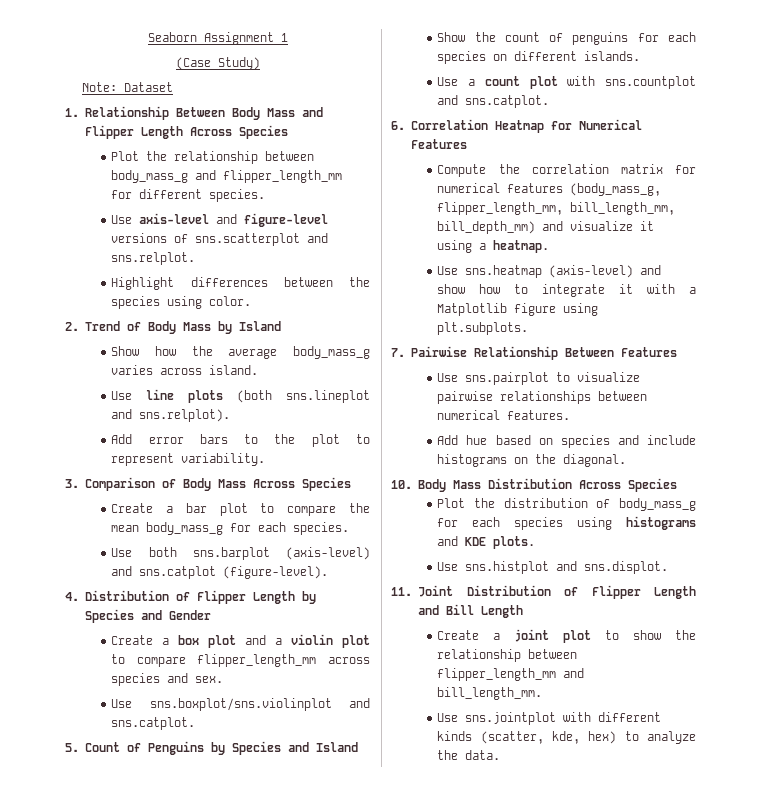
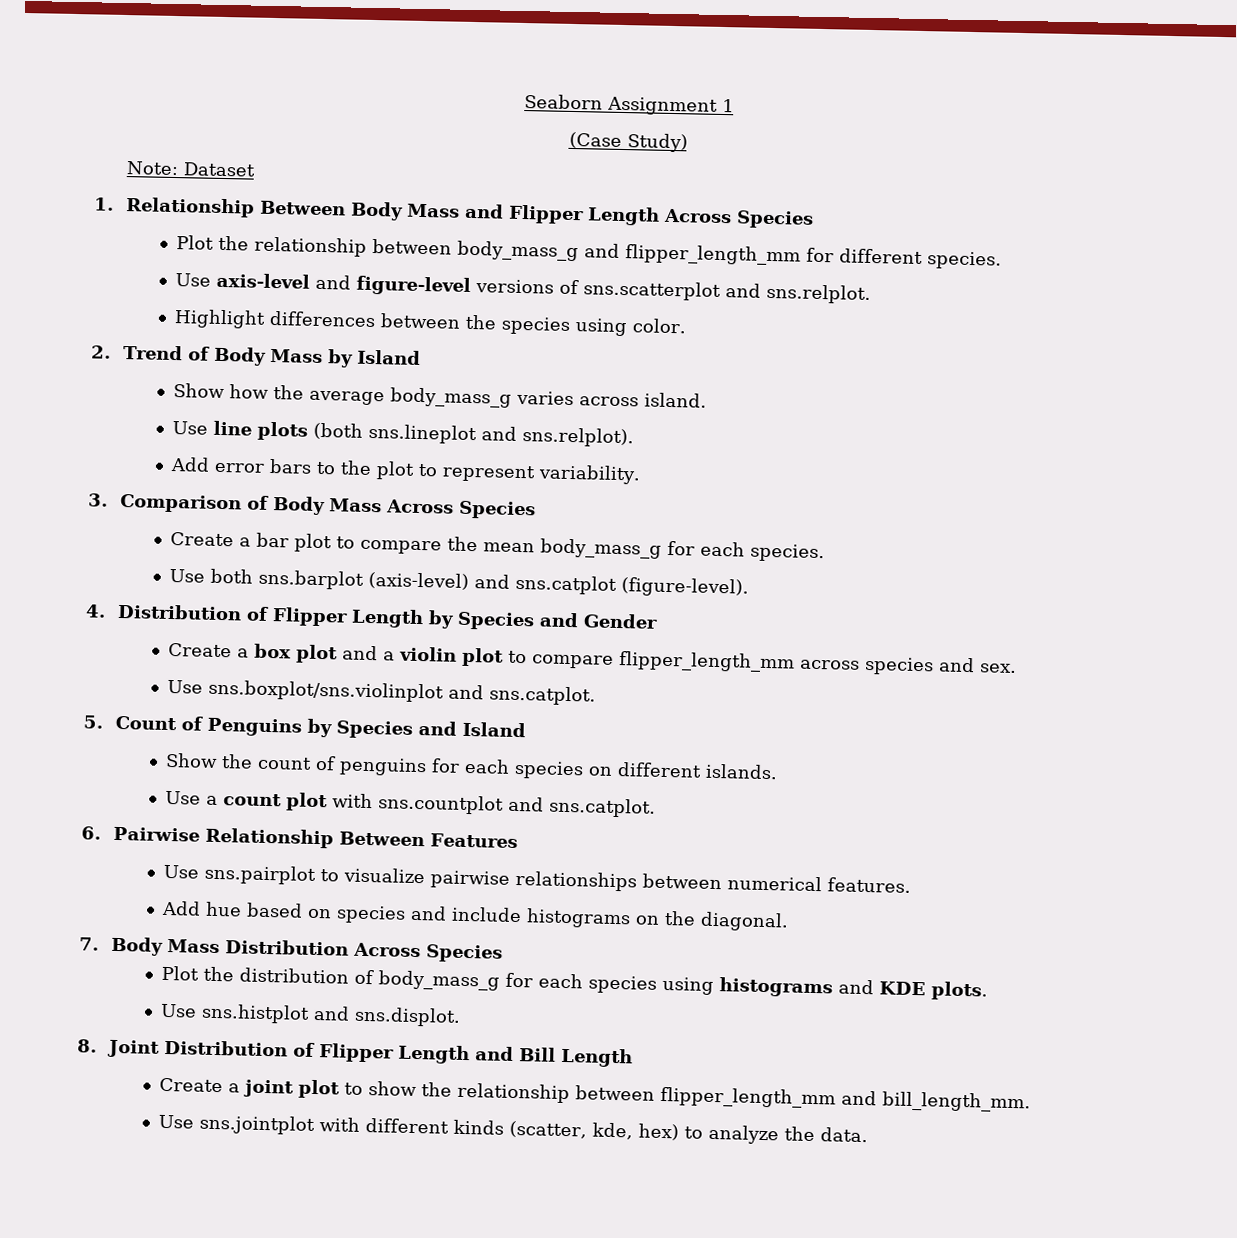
[411,119,642,133] [411,139,467,149] [437,164,696,177] [437,183,662,196] [437,202,676,215] [437,221,655,234] [437,240,550,253] [437,265,662,278] [437,284,696,297] [437,303,599,316] [437,322,529,335] [391,348,405,357] Correlation Heatmap for Numerical Features // Compute the correlation matrix for numerical features (body_mass_g, flipper_length_mm, bill_length_mm, bill_depth_mm) and visualize it using a heatmap. // Use sns.heatmap (axis-level) and show how to integrate it with a Matplotlib figure using plt.subplots. // 7. -> (101, 833) none
[391,480,412,489] 10. -> [79,937,99,951] 7.
[391,587,412,596] 11. -> [77,1039,97,1053] 8.

